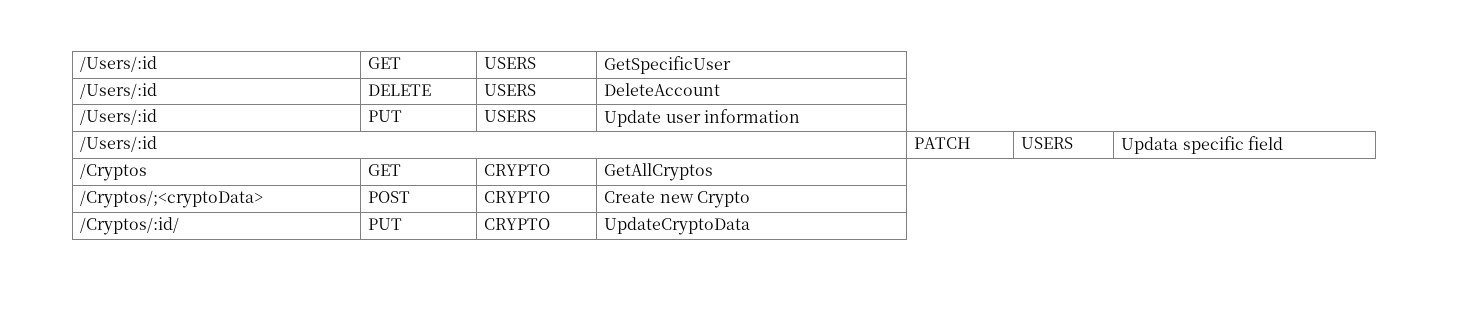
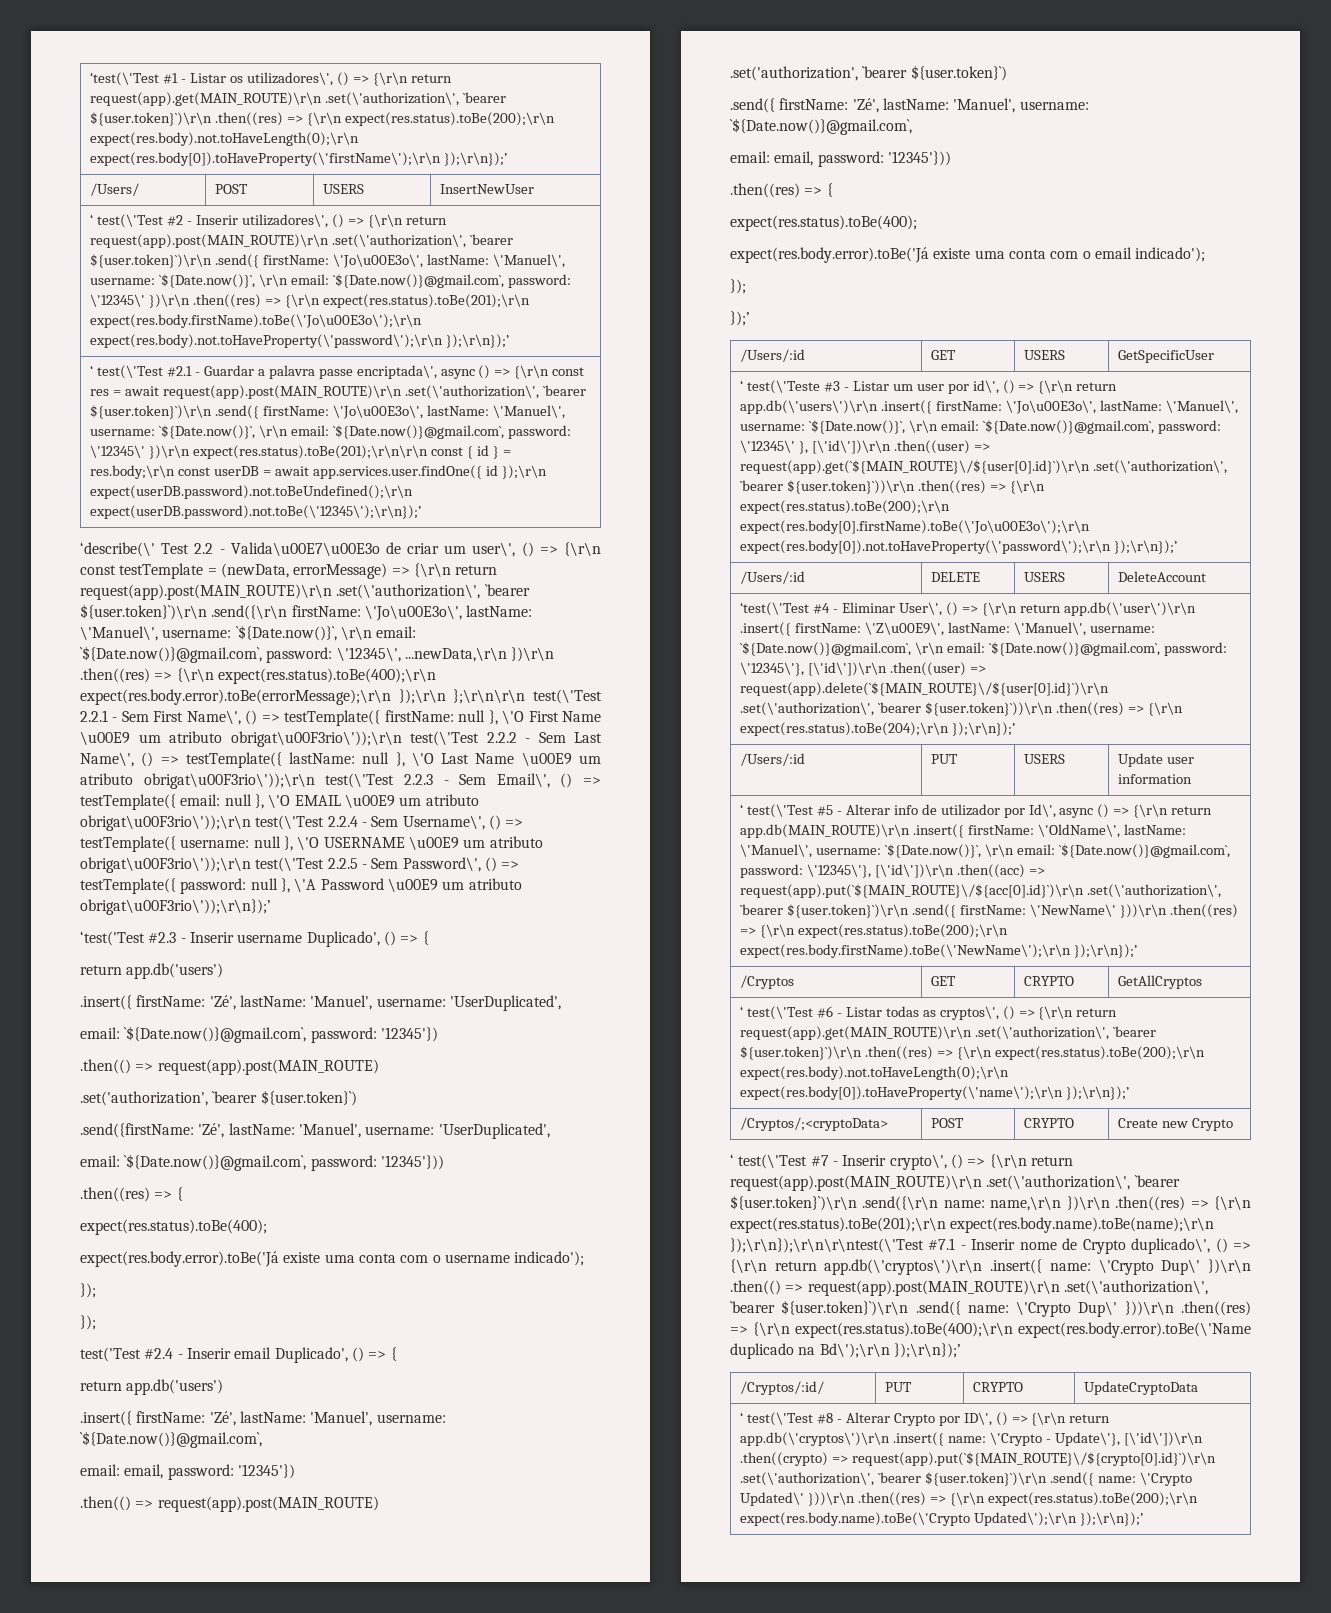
[80,56,158,72] [368,57,402,69] [484,57,537,69] [604,56,732,74] [80,83,158,99] [368,84,432,96] [484,84,537,96] [604,83,721,96] /Users/:id | GET | USERS | GetSpecificUser // /Users/:id | DELETE | USERS | DeleteAccount -> [90,72,452,86] [90,92,507,106] [90,112,555,126] [90,132,360,146] [90,152,508,166] [90,183,140,196] [215,184,249,194] [323,184,365,194] [440,184,535,194] [90,214,447,228] [90,234,514,248] [90,254,565,268] [90,274,571,288] [90,294,530,308] [90,314,423,328] [90,334,510,348] [90,365,585,379] [90,385,586,399] [90,405,565,419] [90,425,571,439] [90,445,511,459] [90,465,547,479] [90,485,414,499] [90,505,422,519] [80,542,601,557] [80,563,498,579] [80,584,530,600] [80,604,533,621] [80,625,417,641] [80,646,555,663] [80,668,436,684] [80,689,602,705] [80,710,601,726] [80,731,602,747] [80,752,601,768] [80,773,601,789] [80,794,479,810] [80,815,524,831] [80,836,543,852] [80,857,520,873] [80,878,522,894] [80,899,271,915] [80,931,429,947] [80,963,224,979] [80,995,561,1011] [80,1026,438,1043] [80,1059,379,1075] [80,1090,357,1106] [80,1123,550,1139] [80,1154,444,1171] [80,1187,183,1202] [80,1219,267,1235] [80,1251,585,1267] [80,1283,96,1298] [80,1315,96,1330] [80,1347,397,1363] [80,1379,224,1395] [80,1411,446,1426] [80,1431,262,1448] [80,1464,295,1480] [80,1496,379,1512] [730,65,1007,81] [730,98,1089,113] [730,118,912,135] [730,151,951,167] [730,183,833,198] [730,215,917,231] [730,247,1206,263] [730,279,746,294] [730,311,750,326] [740,349,806,362] [931,350,957,360] [1024,350,1066,360] [1118,350,1215,363] [740,380,1118,394] [740,400,1238,414] [740,420,1221,434] [740,440,990,454] [740,460,1228,474] [740,480,1045,494] [740,500,951,514] [740,520,1091,534] [740,540,1178,554] [740,571,806,584] [931,572,981,582] [1024,572,1066,582] [1118,571,1207,582] [740,602,1196,616] [740,622,1155,636] [740,642,1227,656] [740,662,987,676] [740,682,1110,696] [740,702,1183,716] [740,722,1016,736] ‘test(\'Test #1 - Listar os utilizadores\', () => {\r\n return request(app).get(MAIN_ROUTE)\r\n .set(\'authorization\', `bearer ${user.token}`)\r\n .then((res) => {\r\n expect(res.status).toBe(200);\r\n expect(res.body).not.toHaveLength(0);\r\n expect(res.body[0]).toHaveProperty(\'firstName\');\r\n });\r\n});’ // /Users/ | POST | USERS | InsertNewUser // ‘ test(\'Test #2 - Inserir utilizadores\', () => {\r\n return request(app).post(MAIN_ROUTE)\r\n .set(\'authorization\', `bearer ${user.token}`)\r\n .send({ firstName: \'Jo\u00E3o\', lastName: \'Manuel\', username: `${Date.now()}`, \r\n email: `${Date.now()}@gmail.com`, password: \'12345\' })\r\n .then((res) => {\r\n expect(res.status).toBe(201);\r\n expect(res.body.firstName).toBe(\'Jo\u00E3o\');\r\n expect(res.body).not.toHaveProperty(\'password\');\r\n });\r\n});’ // ‘ test(\'Test #2.1 - Guardar a palavra passe encriptada\', async () => {\r\n const res = await request(app).post(MAIN_ROUTE)\r\n .set(\'authorization\', `bearer ${user.token}`)\r\n .send({ firstName: \'Jo\u00E3o\', lastName: \'Manuel\', username: `${Date.now()}`, \r\n email: `${Date.now()}@gmail.com`, password: \'12345\' })\r\n expect(res.status).toBe(201);\r\n\r\n const { id } = res.body;\r\n const userDB = await app.services.user.findOne({ id });\r\n expect(userDB.password).not.toBeUndefined();\r\n expect(userDB.password).not.toBe(\'12345\');\r\n});’ // ‘describe(\' Test 2.2 - Valida\u00E7\u00E3o de criar um user\', () => {\r\n const testTemplate = (newData, errorMessage) => {\r\n return request(app).post(MAIN_ROUTE)\r\n .set(\'authorization\', `bearer ${user.token}`)\r\n .send({\r\n firstName: \'Jo\u00E3o\', lastName: \'Manuel\', username: `${Date.now()}`, \r\n email: `${Date.now()}@gmail.com`, password: \'12345\', ...newData,\r\n })\r\n .then((res) => {\r\n expect(res.status).toBe(400);\r\n expect(res.body.error).toBe(errorMessage);\r\n });\r\n };\r\n\r\n test(\'Test 2.2.1 - Sem First Name\', () => testTemplate({ firstName: null }, \'O First Name \u00E9 um atributo obrigat\u00F3rio\'));\r\n test(\'Test 2.2.2 - Sem Last Name\', () => testTemplate({ lastName: null }, \'O Last Name \u00E9 um atributo obrigat\u00F3rio\'));\r\n test(\'Test 2.2.3 - Sem Email\', () => testTemplate({ email: null }, \'O EMAIL \u00E9 um atributo obrigat\u00F3rio\'));\r\n test(\'Test 2.2.4 - Sem Username\', () => testTemplate({ username: null }, \'O USERNAME \u00E9 um atributo obrigat\u00F3rio\'));\r\n test(\'Test 2.2.5 - Sem Password\', () => testTemplate({ password: null }, \'A Password \u00E9 um atributo obrigat\u00F3rio\'));\r\n});’ // ‘test('Test #2.3 - Inserir username Duplicado', () => { // return app.db('users') // .insert({ firstName: 'Zé', lastName: 'Manuel', username: 'UserDuplicated', // email: `${Date.now()}@gmail.com`, password: '12345'}) // .then(() => request(app).post(MAIN_ROUTE) // .set('authorization', `bearer ${user.token}`) // .send({firstName: 'Zé', lastName: 'Manuel', username: 'UserDuplicated', // email: `${Date.now()}@gmail.com`, password: '12345'})) // .then((res) => { // expect(res.status).toBe(400); // expect(res.body.error).toBe('Já existe uma conta com o username indicado'); // }); // }); // test('Test #2.4 - Inserir email Duplicado', () => { // return app.db('users') // .insert({ firstName: 'Zé', lastName: 'Manuel', username: `${Date.now()}@gmail.com`, // email: email, password: '12345'}) // .then(() => request(app).post(MAIN_ROUTE) // .set('authorization', `bearer ${user.token}`) // .send({ firstName: 'Zé', lastName: 'Manuel', username: `${Date.now()}@gmail.com`, // email: email, password: '12345'})) // .then((res) => { // expect(res.status).toBe(400); // expect(res.body.error).toBe('Já existe uma conta com o email indicado'); // }); // });’ // /Users/:id | GET | USERS | GetSpecificUser // ‘ test(\'Teste #3 - Listar um user por id\', () => {\r\n return app.db(\'users\')\r\n .insert({ firstName: \'Jo\u00E3o\', lastName: \'Manuel\', username: `${Date.now()}`, \r\n email: `${Date.now()}@gmail.com`, password: \'12345\' }, [\'id\'])\r\n .then((user) => request(app).get(`${MAIN_ROUTE}\/${user[0].id}`)\r\n .set(\'authorization\', `bearer ${user.token}`))\r\n .then((res) => {\r\n expect(res.status).toBe(200);\r\n expect(res.body[0].firstName).toBe(\'Jo\u00E3o\');\r\n expect(res.body[0]).not.toHaveProperty(\'password\');\r\n });\r\n});’ // /Users/:id | DELETE | USERS | DeleteAccount // ‘test(\'Test #4 - Eliminar User\', () => {\r\n return app.db(\'user\')\r\n .insert({ firstName: \'Z\u00E9\', lastName: \'Manuel\', username: `${Date.now()}@gmail.com`, \r\n email: `${Date.now()}@gmail.com`, password: \'12345\'}, [\'id\'])\r\n .then((user) => request(app).delete(`${MAIN_ROUTE}\/${user[0].id}`)\r\n .set(\'authorization\', `bearer ${user.token}`))\r\n .then((res) => {\r\n expect(res.status).toBe(204);\r\n });\r\n});’
[80,136,158,152] [914,137,972,149] [1021,137,1074,149] [1121,136,1283,154] [80,163,148,181] [368,164,402,176] [484,164,551,176] [604,163,714,181] /Users/:id | PATCH | USERS | Updata specific field // /Cryptos | GET | CRYPTO | GetAllCryptos -> [740,804,1213,818] [740,824,1186,838] [740,844,1230,858] [740,864,1045,878] [740,884,1222,898] [740,904,1238,918] [740,924,1009,938] [740,944,1138,958] [740,975,795,989] [931,976,957,986] [1024,976,1075,986] [1118,975,1203,989] [740,1006,1118,1020] [740,1026,1157,1040] [740,1046,1205,1060] [740,1066,1010,1080] [740,1086,1130,1100] ‘ test(\'Test #5 - Alterar info de utilizador por Id\', async () => {\r\n return app.db(MAIN_ROUTE)\r\n .insert({ firstName: \'OldName\', lastName: \'Manuel\', username: `${Date.now()}`, \r\n email: `${Date.now()}@gmail.com`, password: \'12345\'}, [\'id\'])\r\n .then((acc) => request(app).put(`${MAIN_ROUTE}\/${acc[0].id}`)\r\n .set(\'authorization\', `bearer ${user.token}`)\r\n .send({ firstName: \'NewName\' }))\r\n .then((res) => {\r\n expect(res.status).toBe(200);\r\n expect(res.body.firstName).toBe(\'NewName\');\r\n });\r\n});’ // /Cryptos | GET | CRYPTO | GetAllCryptos // ‘ test(\'Test #6 - Listar todas as cryptos\', () => {\r\n return request(app).get(MAIN_ROUTE)\r\n .set(\'authorization\', `bearer ${user.token}`)\r\n .then((res) => {\r\n expect(res.status).toBe(200);\r\n expect(res.body).not.toHaveLength(0);\r\n expect(res.body[0]).toHaveProperty(\'name\');\r\n });\r\n});’
[80,217,180,235] [368,218,403,230] [484,218,551,230] [604,217,751,235] // /Cryptos/:id/ | PUT | CRYPTO | UpdateCryptoData -> [730,1154,1073,1170] [730,1175,1180,1191] [730,1195,1251,1211] [730,1217,1215,1233] [730,1238,1251,1254] [730,1259,1251,1275] [730,1280,1208,1296] [730,1300,1251,1317] [730,1322,1251,1338] [730,1343,961,1359] [740,1381,825,1395] [885,1382,913,1392] [973,1382,1024,1392] [1084,1381,1199,1395] [740,1412,1111,1426] [740,1432,1203,1446] [740,1452,1217,1466] [740,1472,1192,1486] [740,1492,1198,1506] [740,1512,1144,1526] // ‘ test(\'Test #7 - Inserir crypto\', () => {\r\n return request(app).post(MAIN_ROUTE)\r\n .set(\'authorization\', `bearer ${user.token}`)\r\n .send({\r\n name: name,\r\n })\r\n .then((res) => {\r\n expect(res.status).toBe(201);\r\n expect(res.body.name).toBe(name);\r\n });\r\n});\r\n\r\ntest(\'Test #7.1 - Inserir nome de Crypto duplicado\', () => {\r\n return app.db(\'cryptos\')\r\n .insert({ name: \'Crypto Dup\' })\r\n .then(() => request(app).post(MAIN_ROUTE)\r\n .set(\'authorization\', `bearer ${user.token}`)\r\n .send({ name: \'Crypto Dup\' }))\r\n .then((res) => {\r\n expect(res.status).toBe(400);\r\n expect(res.body.error).toBe(\'Name duplicado na Bd\');\r\n });\r\n});’ // /Cryptos/:id/ | PUT | CRYPTO | UpdateCryptoData // ‘ test(\'Test #8 - Alterar Crypto por ID\', () => {\r\n return app.db(\'cryptos\')\r\n .insert({ name: \'Crypto - Update\'}, [\'id\'])\r\n .then((crypto) => request(app).put(`${MAIN_ROUTE}\/${crypto[0].id}`)\r\n .set(\'authorization\', `bearer ${user.token}`)\r\n .send({ name: \'Crypto Updated\' }))\r\n .then((res) => {\r\n expect(res.status).toBe(200);\r\n expect(res.body.name).toBe(\'Crypto Updated\');\r\n });\r\n});’

